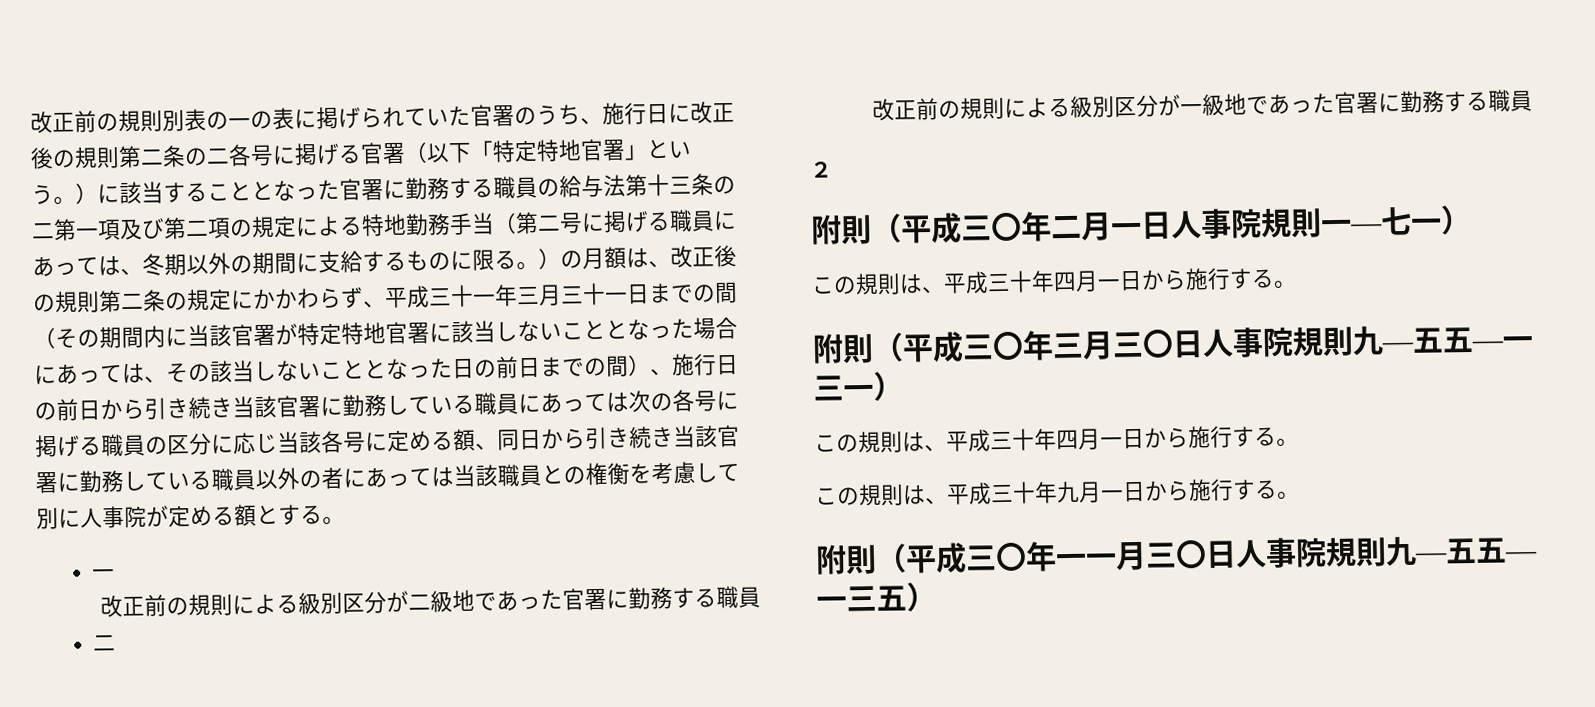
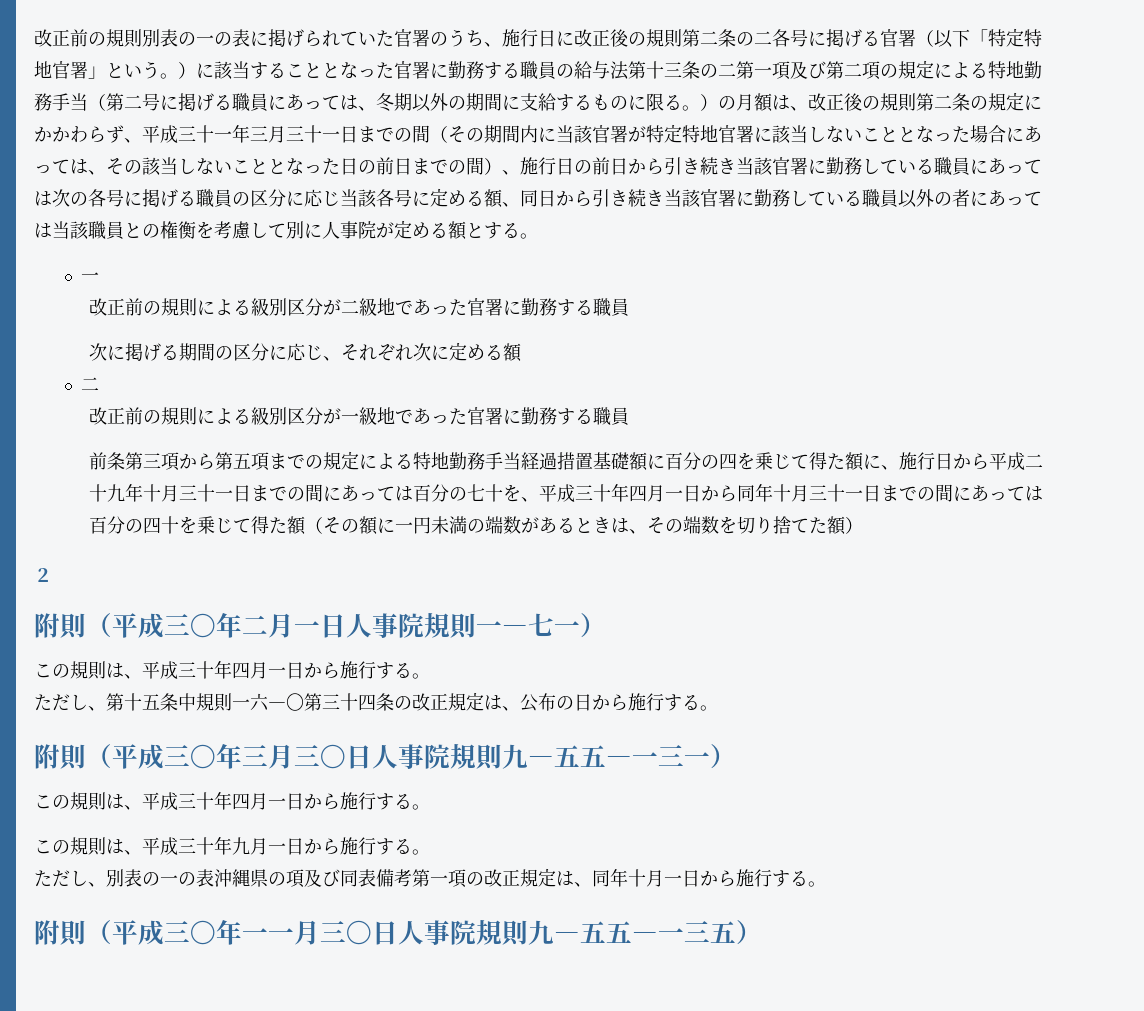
(761, 597) none -> [88,342,522,362] // 次に掲げる期間の区分に応じ、それぞれ次に定める額
(1533, 101) none -> [88,451,1043,471] [88,483,1043,502] [88,516,863,535] // 前条第三項から第五項までの規定による特地勤務手当経過措置基礎額に百分の四を乗じて得た額に、施行日から平成二十九年十月三十一日までの間にあっては百分の七十を、平成三十年四月一日から同年十月三十一日までの間にあっては百分の四十を乗じて得た額（その額に一円未満の端数があるときは、その端数を切り捨てた額）
(1297, 284) none -> [34,692,718,712] // ただし、第十五条中規則一六―〇第三十四条の改正規定は、公布の日から施行する。
(1300, 495) none -> [34,868,826,888] // ただし、別表の一の表沖縄県の項及び同表備考第一項の改正規定は、同年十月一日から施行する。

